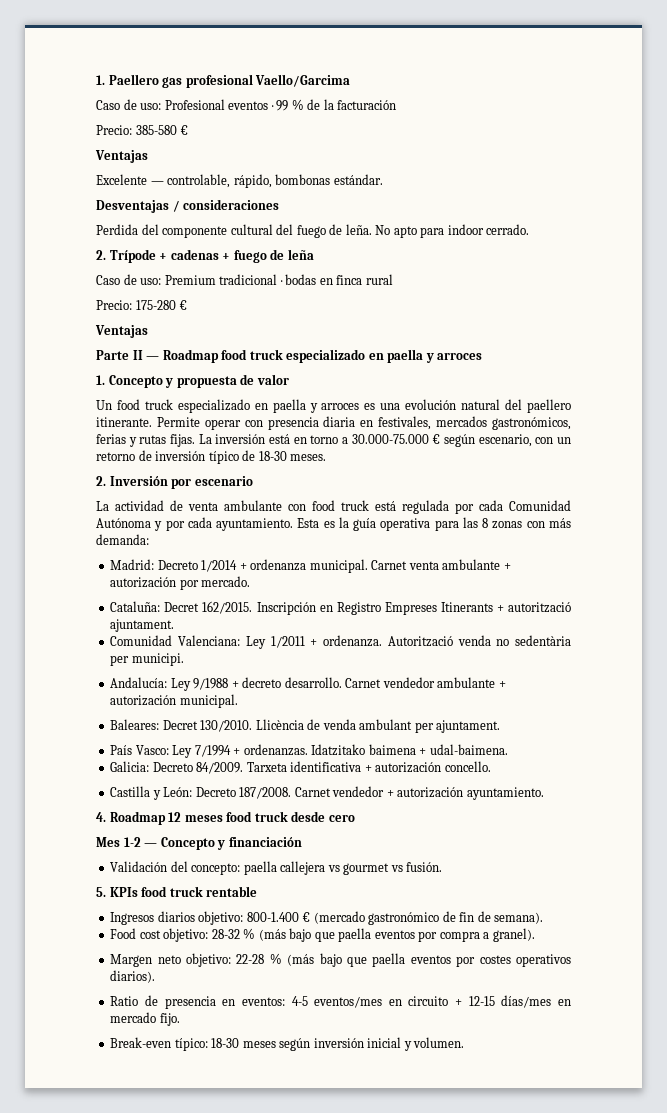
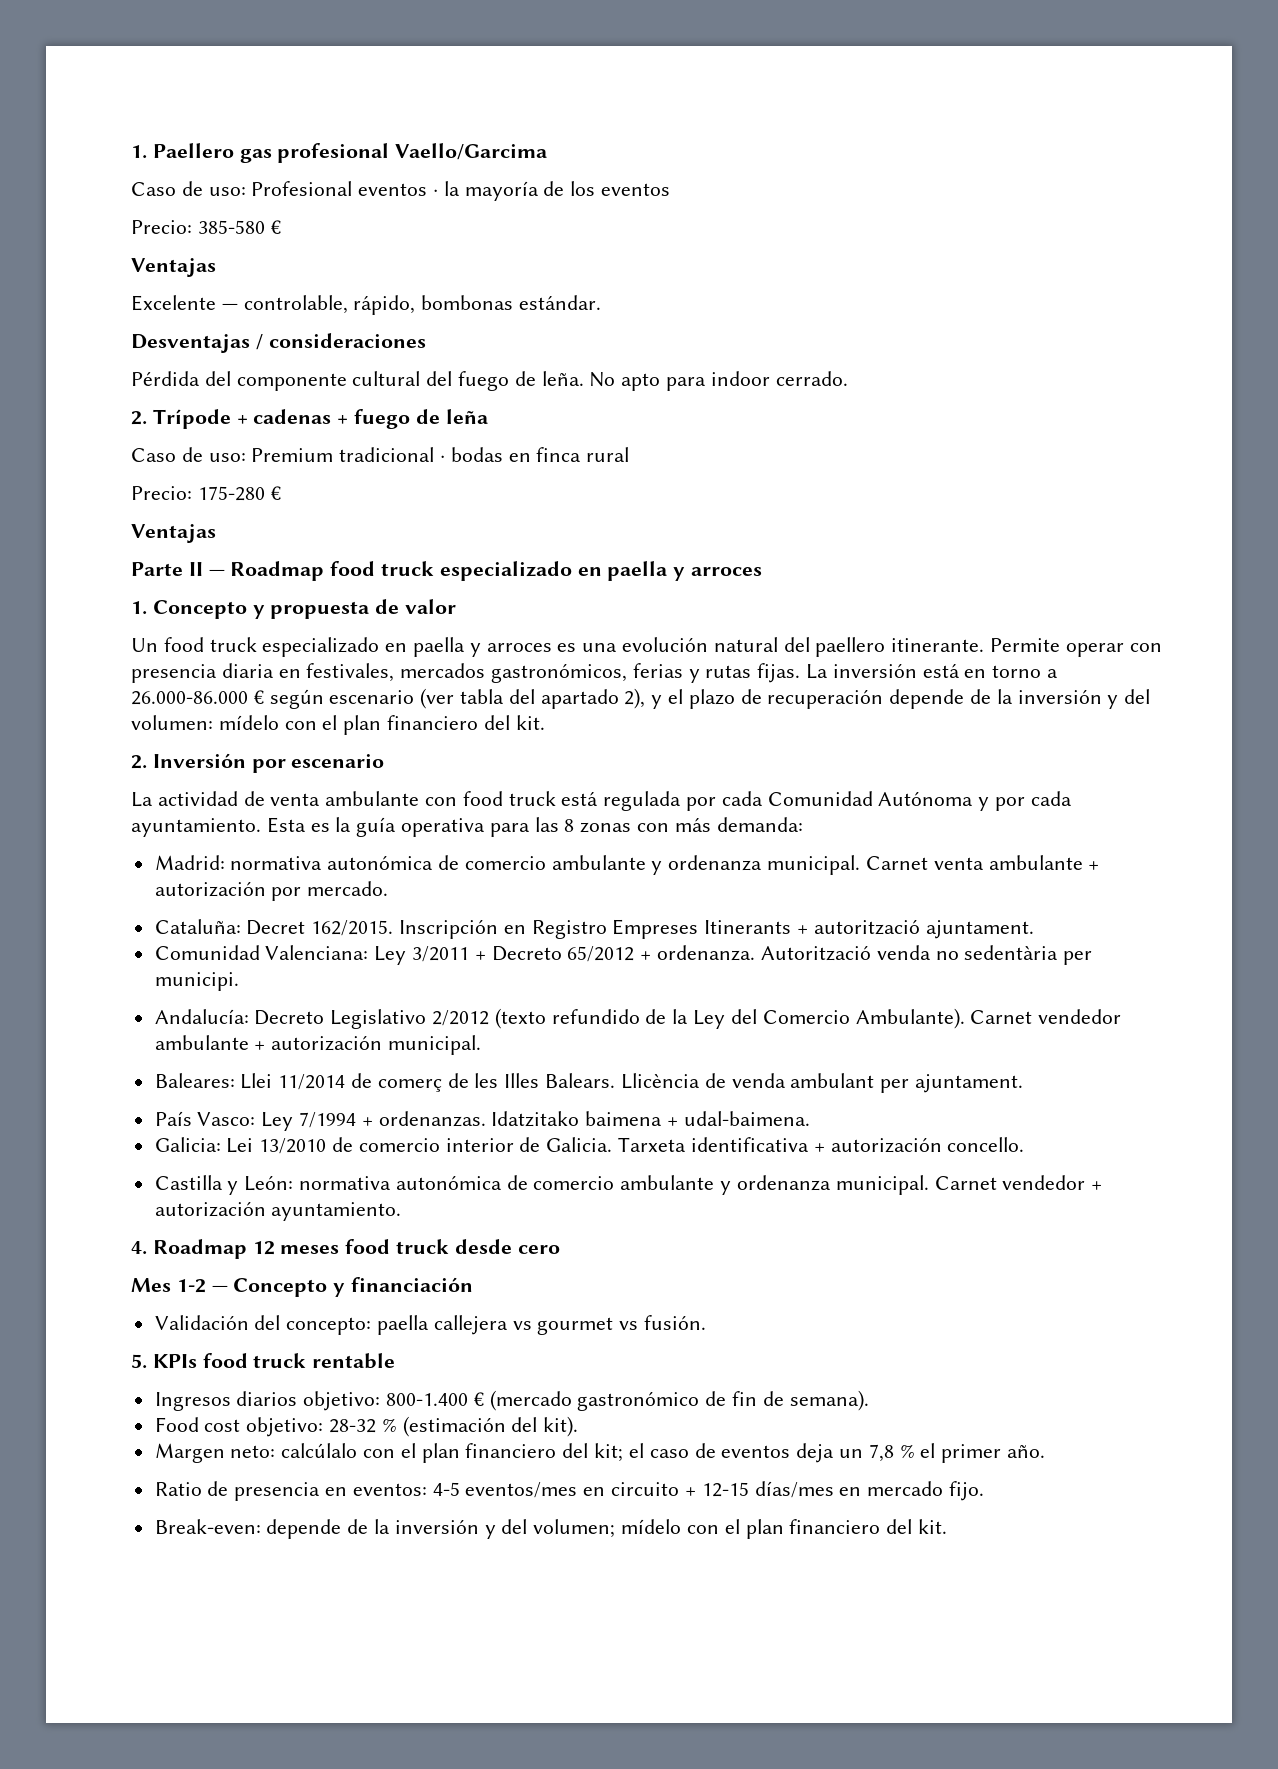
[276,99,397,111] 99 % de la facturación -> [443,181,671,201] la mayoría de los eventos
[96,224,138,235] Perdida -> [131,371,200,386] Pérdida
[351,434,429,444] 30.000-75.000 -> [131,691,248,705] 26.000-86.000
[478,434,571,447] [96,450,327,464] escenario, con un retorno de inversión típico de 18-30 meses. -> [329,688,1151,709] [131,715,545,735] escenario (ver tabla del apartado 2), y el plazo de recuperación depende de la inversión y del volumen: mídelo con el plan financiero del kit.
[157,560,247,572] Decreto 1/2014 + -> [230,855,663,875] normativa autonómica de comercio ambulante y
[270,636,305,648] 1/2011 -> [412,946,635,962] 3/2011 + Decreto 65/2012
[170,677,342,691] Ley 9/1988 + decreto desarrollo. -> [254,1008,965,1029] Decreto Legislativo 2/2012 (texto refundido de la Ley del Comercio Ambulante).
[162,720,253,732] Decret 130/2010. -> [240,1073,616,1092] Llei 11/2014 de comerç de les Illes Balears.
[152,762,244,774] Decreto 84/2009. -> [226,1137,613,1154] Lei 13/2010 de comercio interior de Galicia.
[195,787,292,799] Decreto 187/2008. -> [299,1175,929,1195] normativa autonómica de comercio ambulante y ordenanza municipal.
[258,928,535,942] [110,953,571,967] [110,970,156,983] (más bajo que paella eventos por compra a granel). // Margen neto objetivo: 22-28 % (más bajo que paella eventos por costes operativos diarios). -> [402,1416,579,1437] [154,1443,1045,1463] (estimación del kit). // Margen neto: calcúlalo con el plan financiero del kit; el caso de eventos deja un 7,8 % el primer año.
[110,1037,465,1051] Break-even típico: 18-30 meses según inversión inicial y volumen. -> [154,1519,947,1539] Break-even: depende de la inversión y del volumen; mídelo con el plan financiero del kit.

